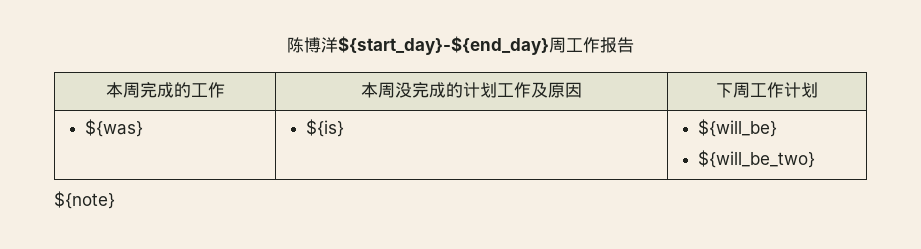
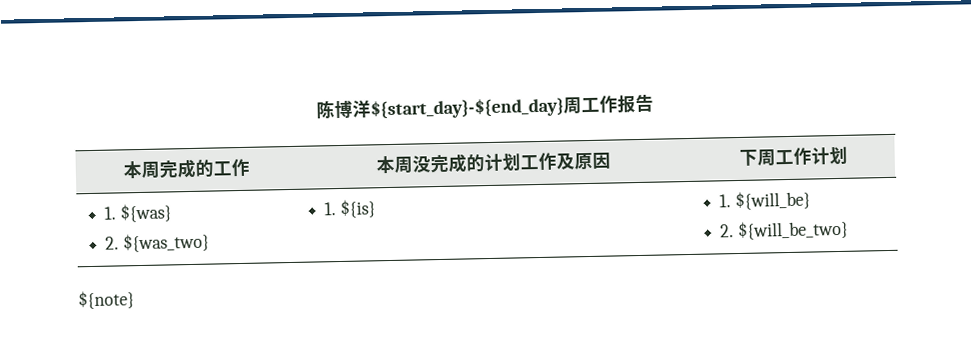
(818, 90) none -> [104,206,117,220] 1.
(143, 128) | -> [105,232,211,253] [324,202,337,216] // 2. ${was_two} | 1.
(344, 128) none -> [719,194,732,208] 1.
(777, 128) none -> [720,224,735,238] 2.

